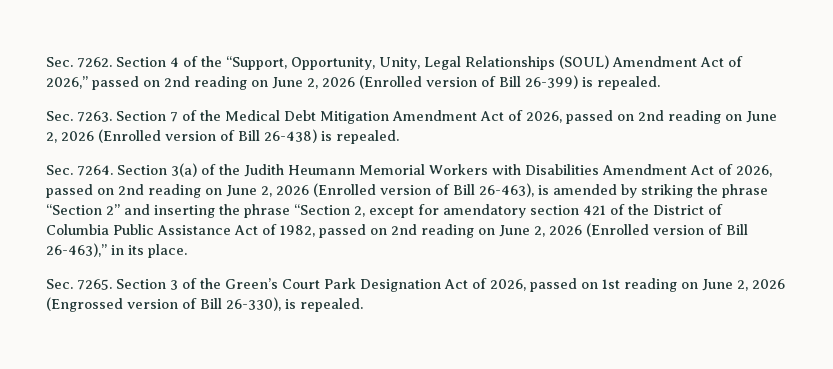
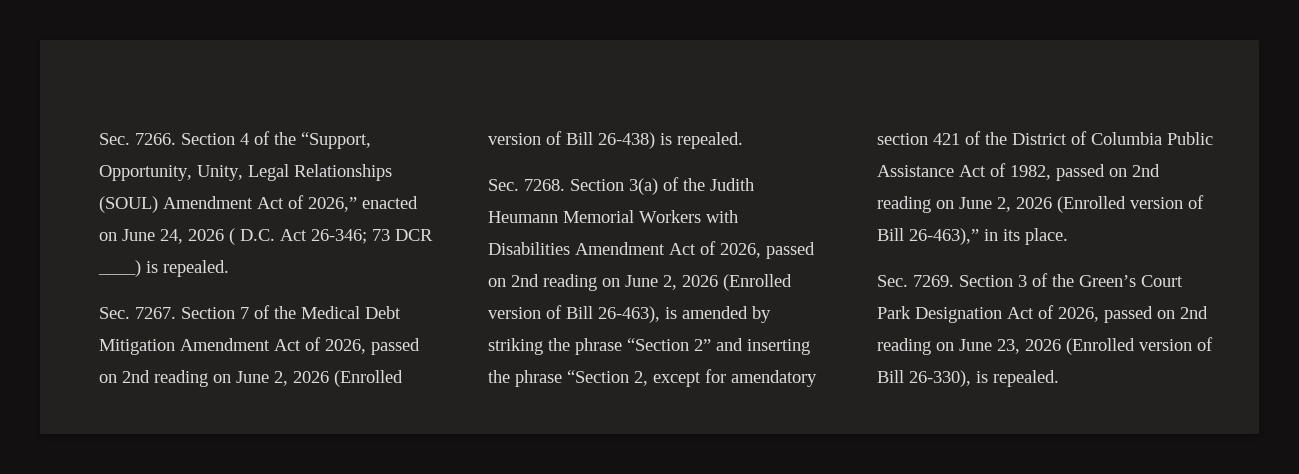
[46,57,112,68] Sec. 7262. -> [99,133,176,145] Sec. 7266.
[92,75,660,90] [46,111,112,122] passed on 2nd reading on June 2, 2026 (Enrolled version of Bill 26-399) is repealed. // Sec. 7263. -> [362,196,418,209] [99,228,433,245] [98,260,229,277] [99,307,176,319] enacted on June 24, 2026 ( D.C. Act 26-346; 73 DCR ____) is repealed. // Sec. 7267.
[77,165,113,176] 7264. -> [524,179,565,191] 7268.
[77,279,112,290] 7265. -> [913,275,954,287] 7269.
[602,278,785,292] [46,297,123,312] 1st reading on June 2, 2026 (Engrossed -> [1180,306,1208,319] [877,338,1135,355] 2nd reading on June 23, 2026 (Enrolled

